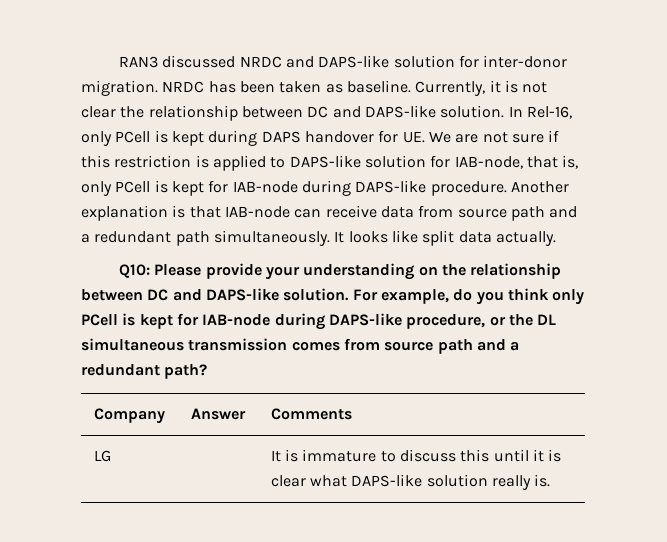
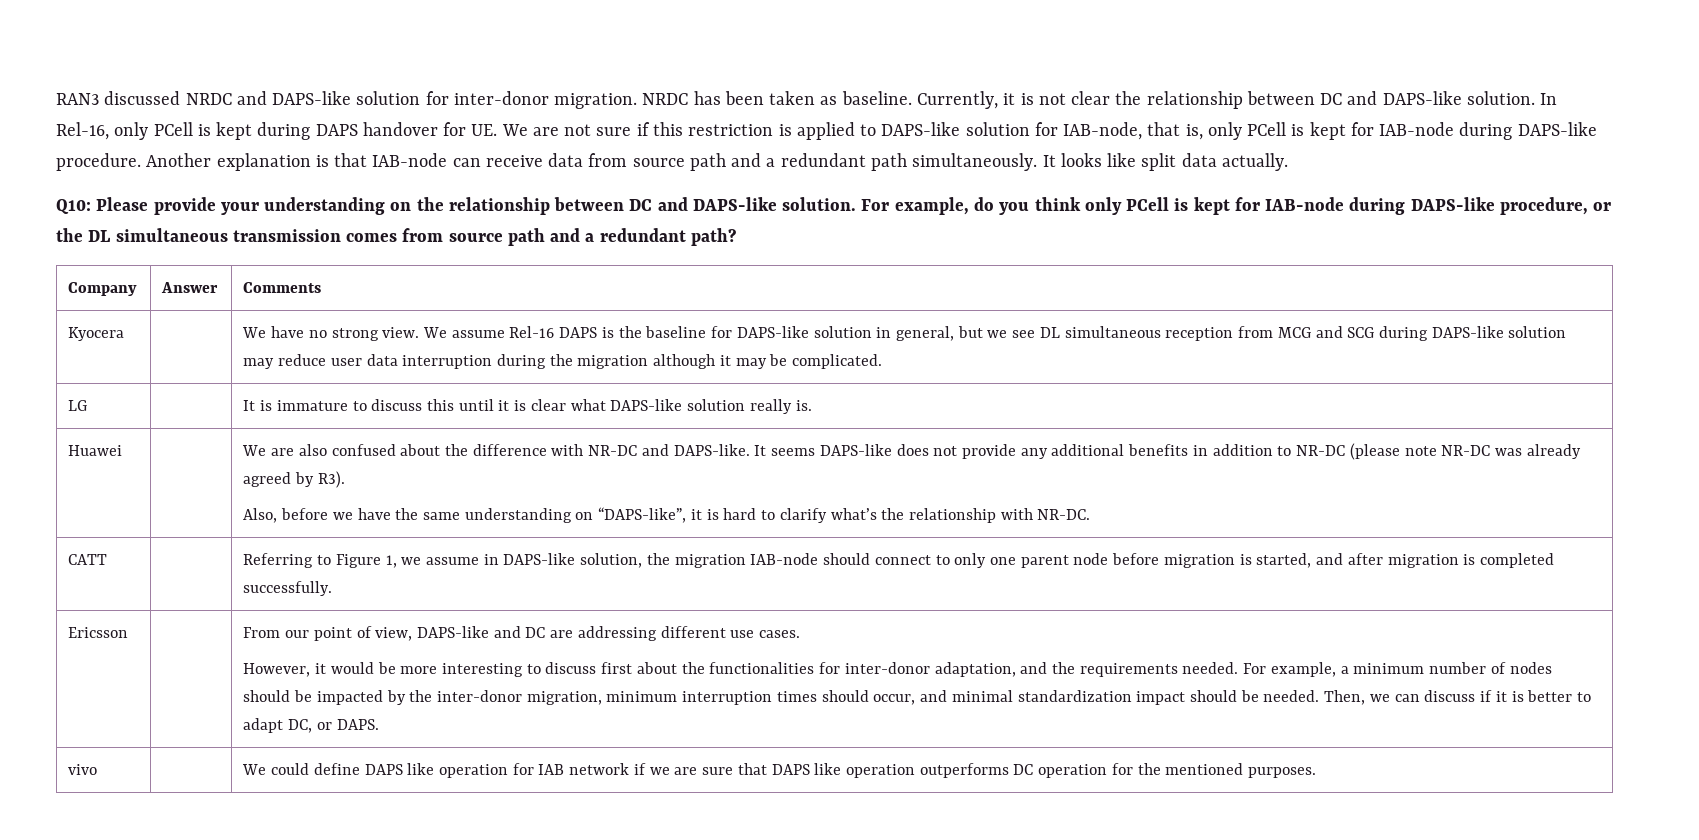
(352, 414) none -> [68,327,125,341] [242,326,1567,341] [243,354,883,369] // Kyocera | | We have no strong view. We assume Rel-16 DAPS is the baseline for DAPS-like solution in general, but we see DL simultaneous reception from MCG and SCG during DAPS-like solution may reduce user data interruption during the migration although it may be complicated.
(551, 480) none -> [68,445,123,456] [242,443,1581,460] [243,471,345,488] [243,507,1091,523] [68,554,108,565] [243,553,1554,568] [243,581,333,596] [68,627,129,638] [243,626,801,641] [243,662,1552,677] [243,690,1591,705] [243,718,379,733] [68,764,98,775] [242,763,1317,778] // Huawei | | We are also confused about the difference with NR-DC and DAPS-like. It seems DAPS-like does not provide any additional benefits in addition to NR-DC (please note NR-DC was already agreed by R3). // Also, before we have the same understanding on “DAPS-like”, it is hard to clarify what’s the relationship with NR-DC. // CATT | | Referring to Figure 1, we assume in DAPS-like solution, the migration IAB-node should connect to only one parent node before migration is started, and after migration is completed successfully. // Ericsson | | From our point of view, DAPS-like and DC are addressing different use cases. // However, it would be more interesting to discuss first about the functionalities for inter-donor adaptation, and the requirements needed. For example, a minimum number of nodes should be impacted by the inter-donor migration, minimum interruption times should occur, and minimal standardization impact should be needed. Then, we can discuss if it is better to adapt DC, or DAPS. // vivo | | We could define DAPS like operation for IAB network if we are sure that DAPS like operation outperforms DC operation for the mentioned purposes.

